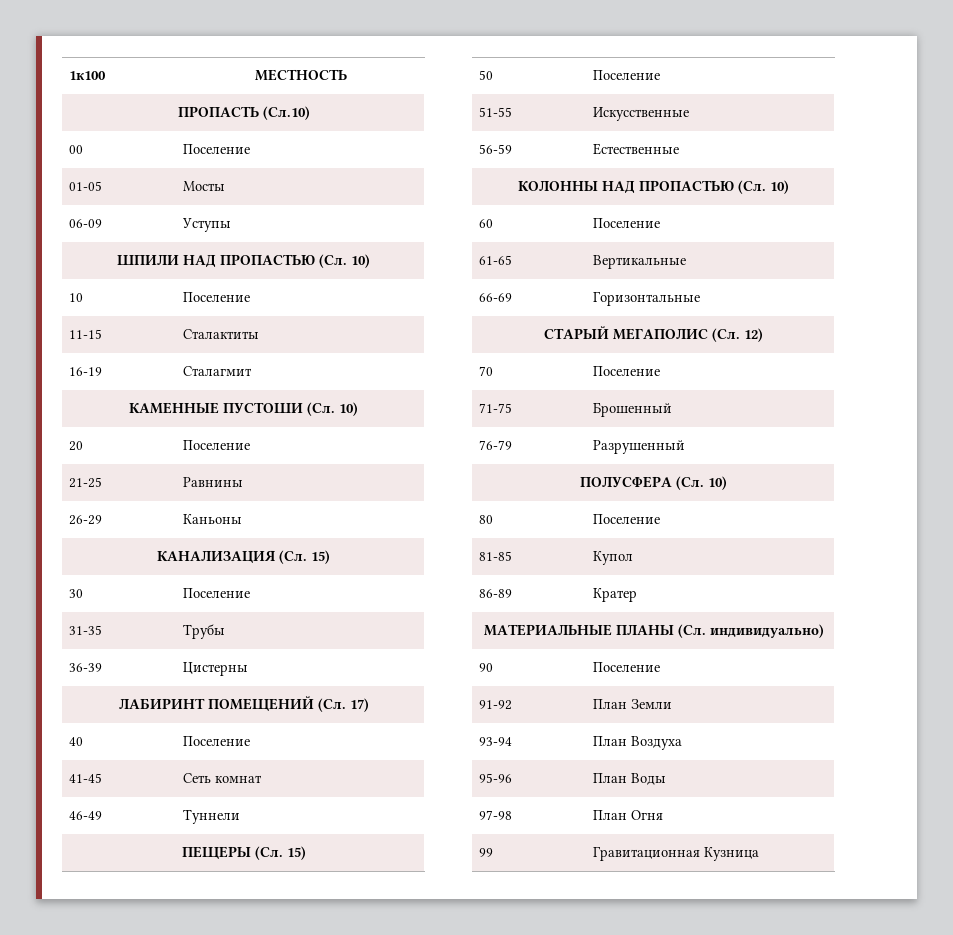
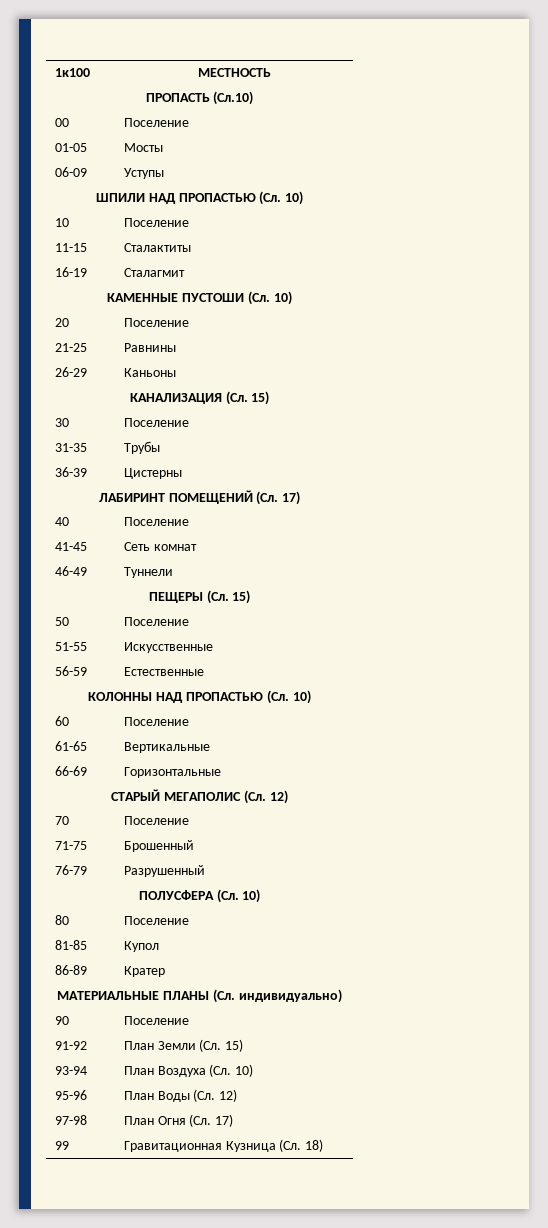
(672, 704) none -> [199,1039,244,1052] (Сл. 15)
(682, 743) none -> [209,1064,254,1077] (Сл. 10)
(666, 779) none -> [193,1089,238,1102] (Сл. 12)
(663, 815) none -> [189,1114,234,1127] (Сл. 17)
(759, 854) none -> [279,1139,324,1152] (Сл. 18)

